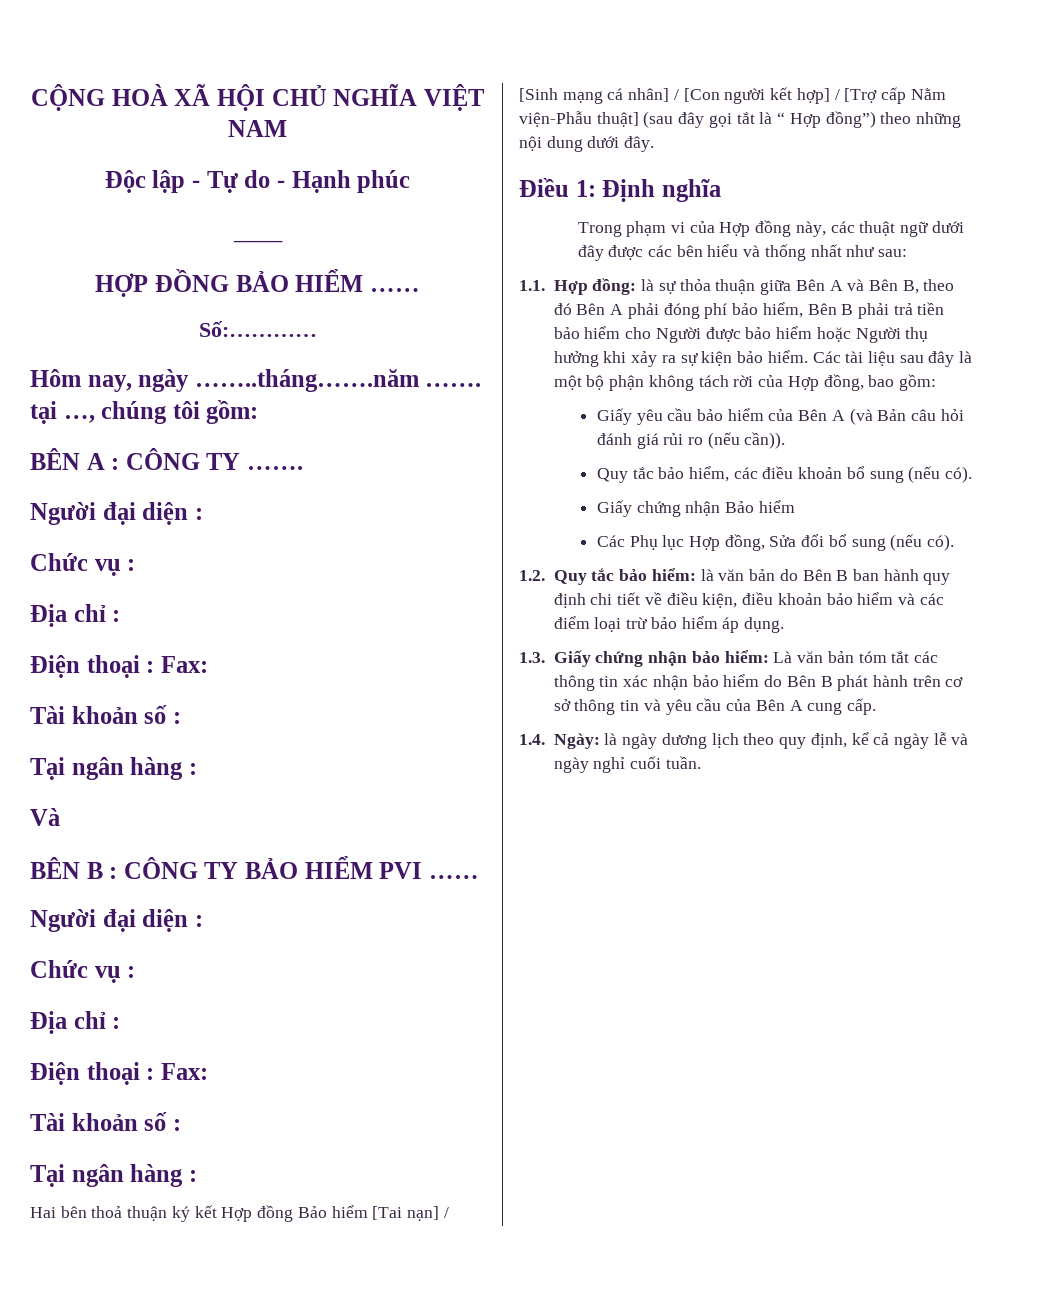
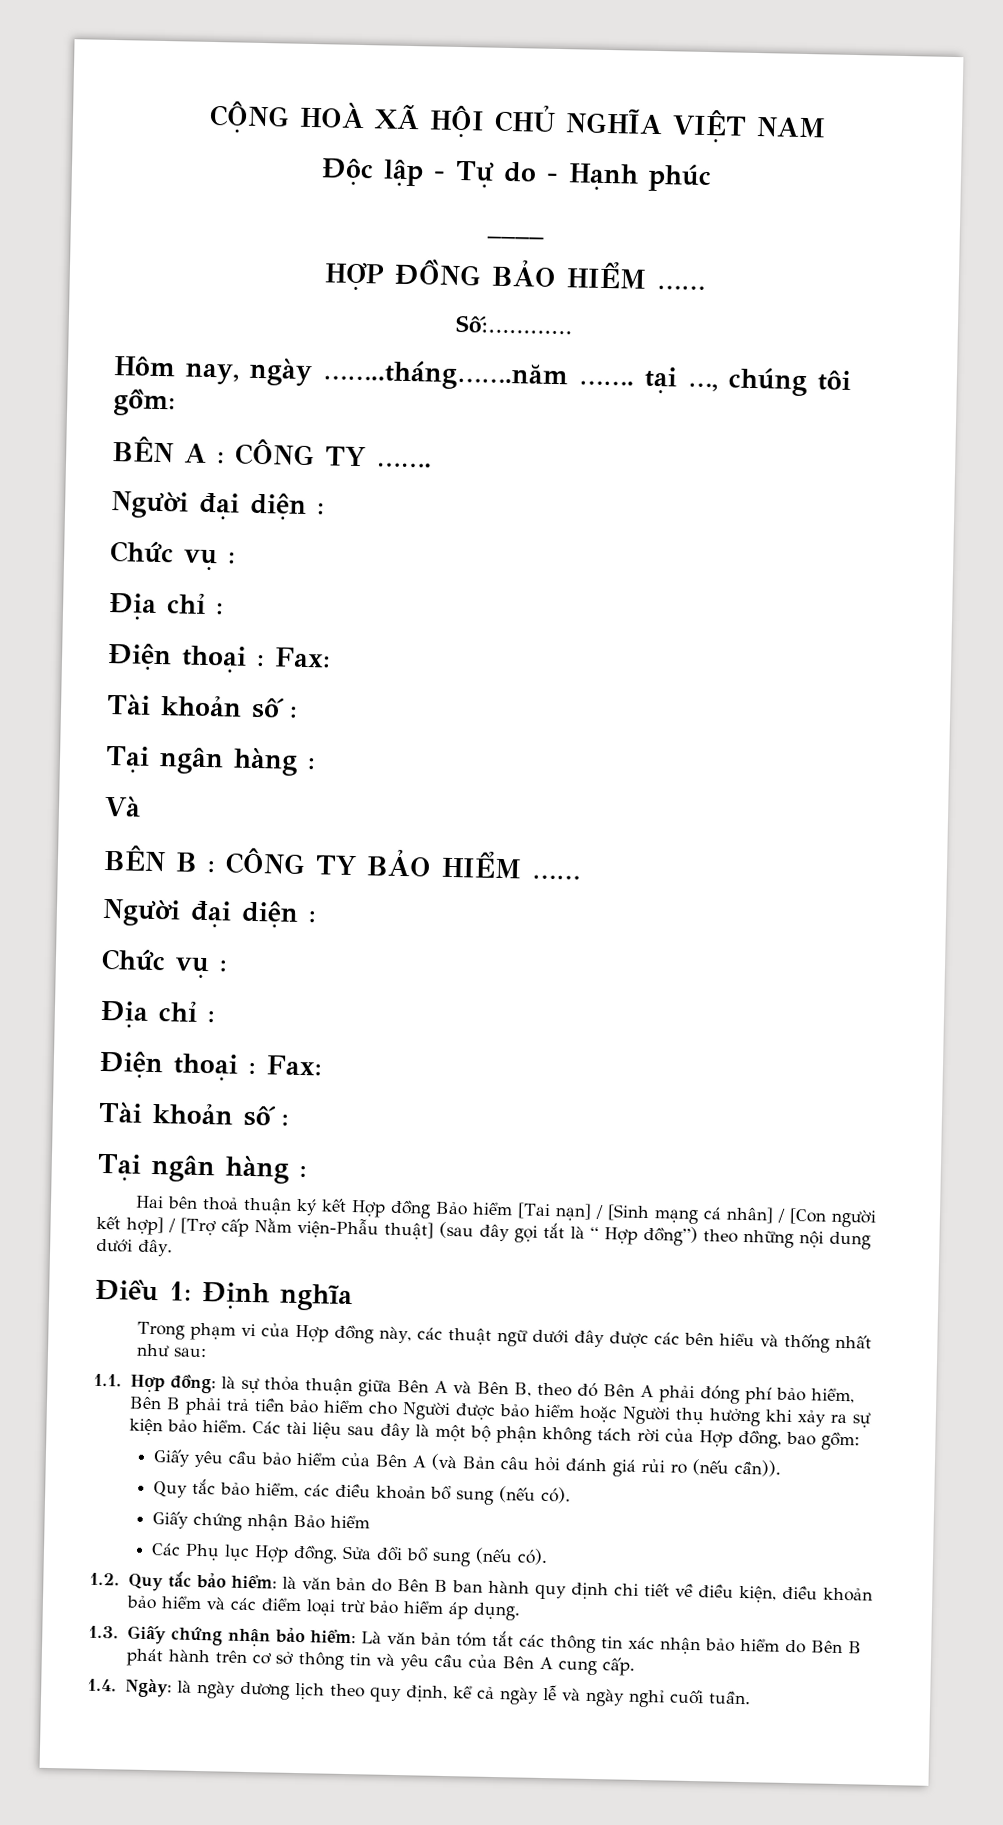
[379,862,423,879] PVI -> (522, 864) none

